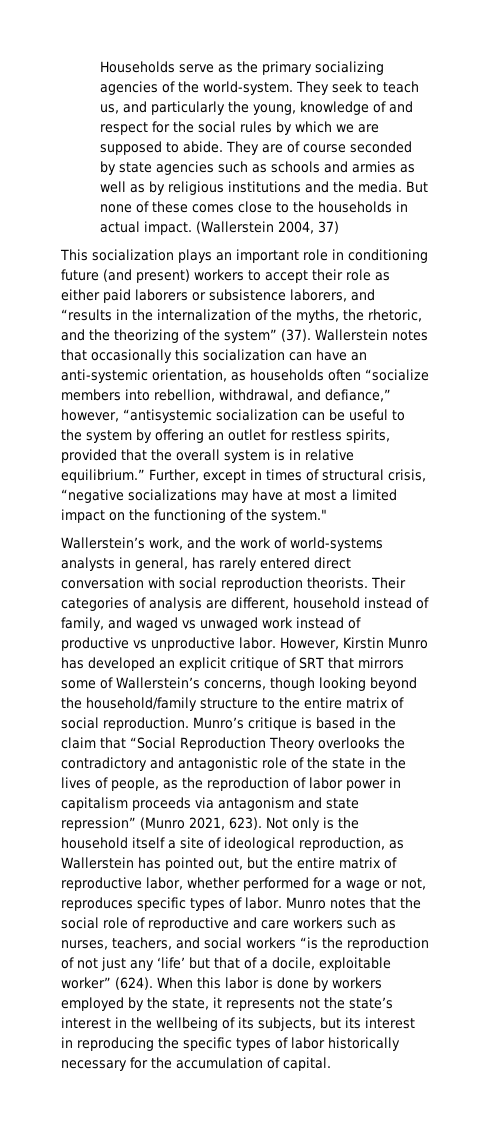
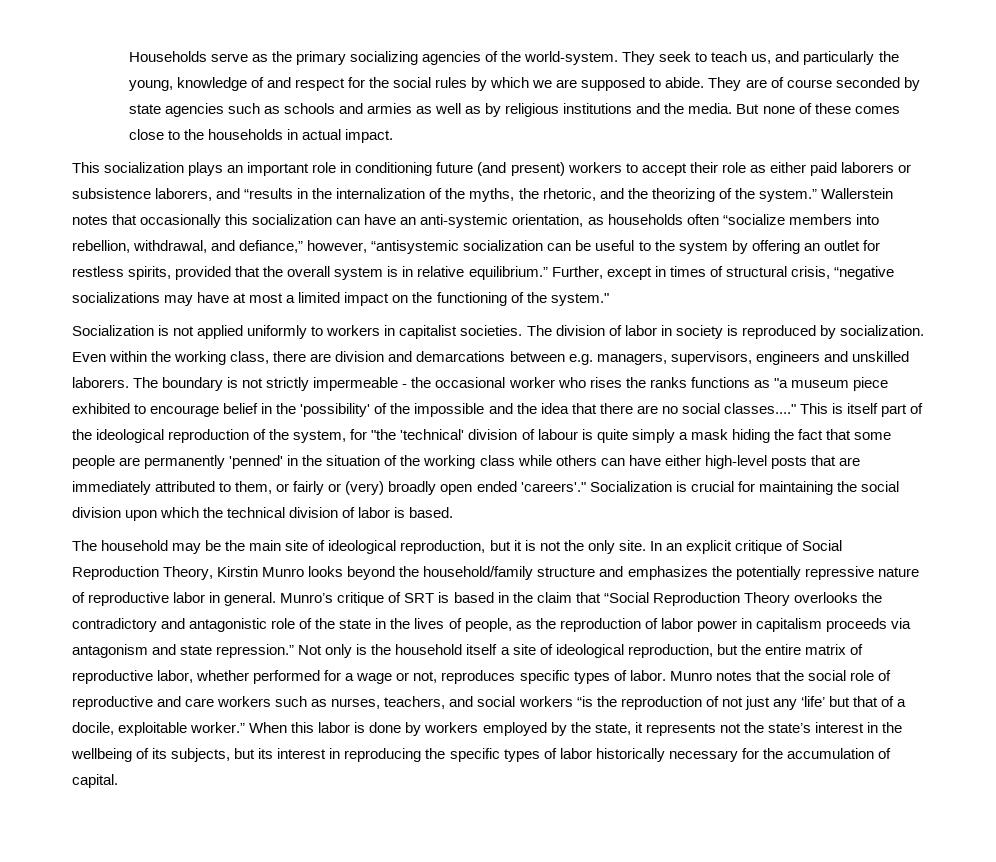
[196,221,340,234] (Wallerstein 2004, 37) -> (393, 136) none
[224,329,311,343] system” (37). -> [758,189,817,202] system.”
[61,537,383,551] [61,557,351,571] [61,577,406,591] [61,597,429,611] [61,617,361,631] [61,637,428,651] [61,657,404,671] [61,677,417,691] [61,697,404,711] [61,717,297,731] Wallerstein’s work, and the work of world-systems analysts in general, has rarely entered direct conversation with social reproduction theorists. Their categories of analysis are different, household instead of family, and waged vs unwaged work instead of productive vs unproductive labor. However, Kirstin Munro has developed an explicit critique of SRT that mirrors some of Wallerstein’s concerns, though looking beyond the household/family structure to the entire matrix of social reproduction. Munro’s critique -> [72,325,924,339] [72,351,909,365] [72,377,888,391] [72,403,924,417] [72,429,892,443] [72,455,860,469] [72,481,899,495] [72,507,454,521] [72,540,843,554] [72,566,919,580] [72,592,435,606] Socialization is not applied uniformly to workers in capitalist societies. The division of labor in society is reproduced by socialization. Even within the working class, there are division and demarcations between e.g. managers, supervisors, engineers and unskilled laborers. The boundary is not strictly impermeable - the occasional worker who rises the ranks functions as "a museum piece exhibited to encourage belief in the 'possibility' of the impossible and the idea that there are no social classes...." This is itself part of the ideological reproduction of the system, for "the 'technical' division of labour is quite simply a mask hiding the fact that some people are permanently 'penned' in the situation of the working class while others can have either high-level posts that are immediately attributed to them, or fairly or (very) broadly open ended 'careers'." Socialization is crucial for maintaining the social division upon which the technical division of labor is based. // The household may be the main site of ideological reproduction, but it is not the only site. In an explicit critique of Social Reproduction Theory, Kirstin Munro looks beyond the household/family structure and emphasizes the potentially repressive nature of reproductive labor in general. Munro’s critique of SRT
[61,817,262,831] repression” (Munro 2021, 623). -> [216,644,295,658] repression.”
[389,840,404,849] [61,857,243,871] as Wallerstein has pointed out, -> (713, 651) none
[61,977,153,990] worker” (624). -> [190,722,246,733] worker.”

